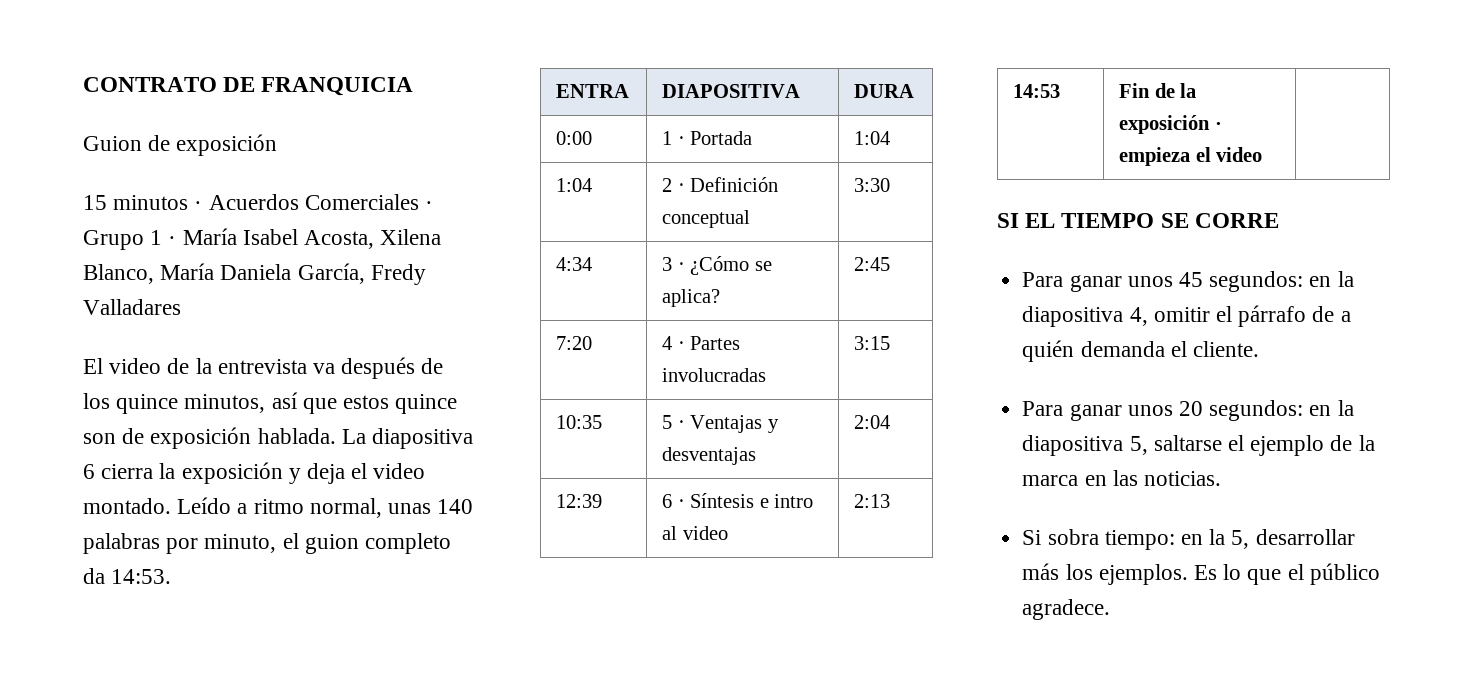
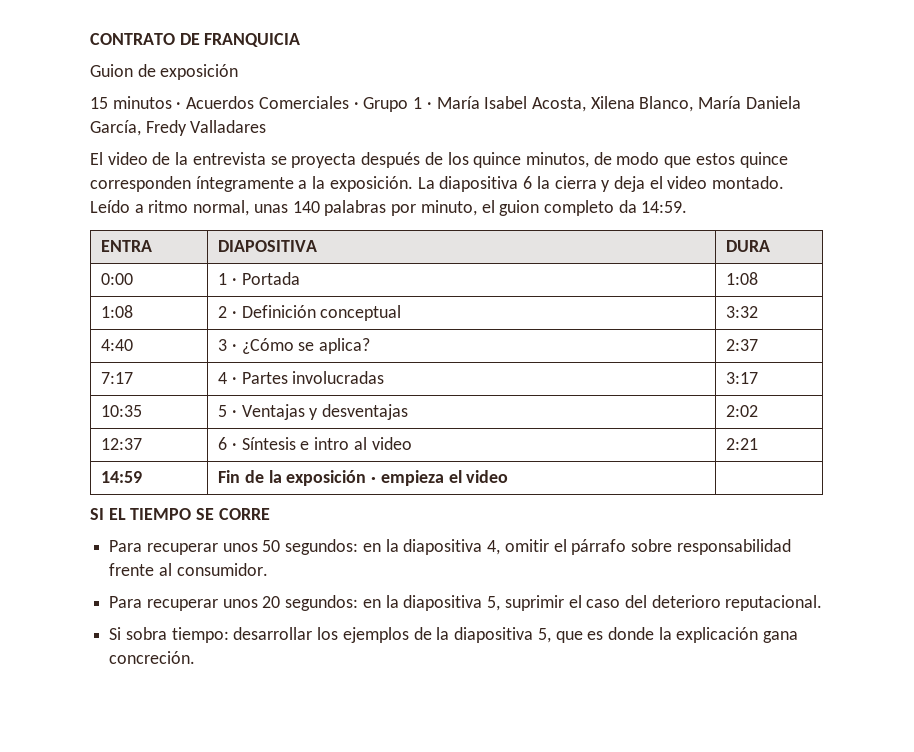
[313,363,336,374] va -> [270,153,357,168] se proyecta
[271,392,298,409] así -> [593,152,660,165] de modo
[83,427,474,449] [83,462,283,484] son de exposición hablada. La diapositiva 6 cierra la exposición -> [90,176,597,192] corresponden íntegramente a la exposición. La diapositiva 6 la cierra
[111,569,172,584] 14:53. -> [641,201,688,213] 14:59.
[854,131,891,145] [556,178,593,192] 1:04 // 1:04 -> [726,272,759,285] [101,305,134,318] 1:08 // 1:08
[854,178,891,192] [556,257,593,271] 3:30 // 4:34 -> [726,306,759,318] [101,339,134,351] 3:32 // 4:40
[854,257,891,271] [556,336,593,350] 2:45 // 7:20 -> [726,339,759,351] [101,372,134,384] 2:37 // 7:17
[854,336,891,350] 3:15 -> [726,372,759,384] 3:17
[854,415,891,429] [556,494,603,508] 2:04 // 12:39 -> [726,405,759,417] [101,438,143,450] 2:02 // 12:37
[854,494,891,508] [1013,84,1061,98] 2:13 // 14:53 -> [726,438,759,450] [101,471,143,483] 2:21 // 14:59
[1069,272,1203,292] ganar unos 45 -> [146,540,281,555] recuperar unos 50
[1312,306,1351,322] [1022,340,1259,362] [1022,401,1122,421] de a quién demanda el cliente. // Para ganar -> [630,539,791,555] [109,563,268,576] [109,596,218,611] sobre responsabilidad frente al consumidor. // Para recuperar
[1153,435,1375,456] [1022,470,1221,486] [1022,529,1355,550] [1022,563,1380,585] [1022,599,1111,620] saltarse el ejemplo de la marca en las noticias. // Si sobra tiempo: en la 5, desarrollar más los ejemplos. Es lo que el público agradece. -> [504,595,823,611] [109,627,799,643] [109,651,196,664] suprimir el caso del deterioro reputacional. // Si sobra tiempo: desarrollar los ejemplos de la diapositiva 5, que es donde la explicación gana concreción.

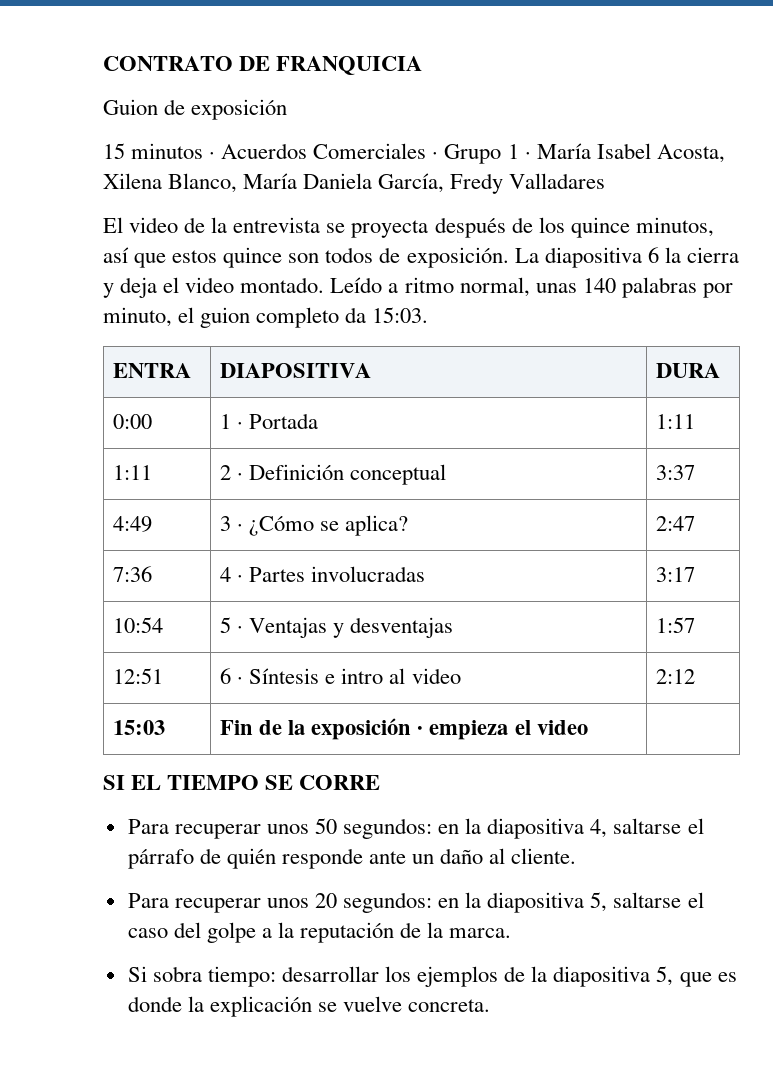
[593,152,660,165] de modo -> [103,247,129,263] así
[90,176,326,192] corresponden íntegramente a la -> [288,247,401,263] son todos de
[641,201,688,213] 14:59. -> [372,307,429,323] 15:03.
[726,272,759,285] [101,305,134,318] 1:08 // 1:08 -> [656,414,696,429] [113,465,153,480] 1:11 // 1:11
[726,306,759,318] [101,339,134,351] 3:32 // 4:40 -> [656,465,696,480] [113,516,153,532] 3:37 // 4:49
[726,339,759,351] [101,372,134,384] 2:37 // 7:17 -> [656,516,696,531] [113,566,153,582] 2:47 // 7:36
[101,405,143,417] 10:35 -> [113,617,164,633] 10:54
[726,405,759,417] [101,438,143,450] 2:02 // 12:37 -> [656,617,696,633] [113,668,164,684] 1:57 // 12:51
[726,438,759,450] [101,471,143,483] 2:21 // 14:59 -> [656,669,696,684] [113,720,166,735] 2:12 // 15:03
[504,539,549,552] omitir -> [613,818,682,834] saltarse
[630,539,791,555] [109,563,268,576] sobre responsabilidad frente al consumidor. -> [199,848,577,869] de quién responde ante un daño al cliente.
[504,595,564,611] suprimir -> [613,892,682,908] saltarse
[651,595,823,611] deterioro reputacional. -> [206,922,512,943] golpe a la reputación de la marca.
[763,631,799,643] [109,651,196,664] gana concreción. -> [317,996,491,1012] se vuelve concreta.

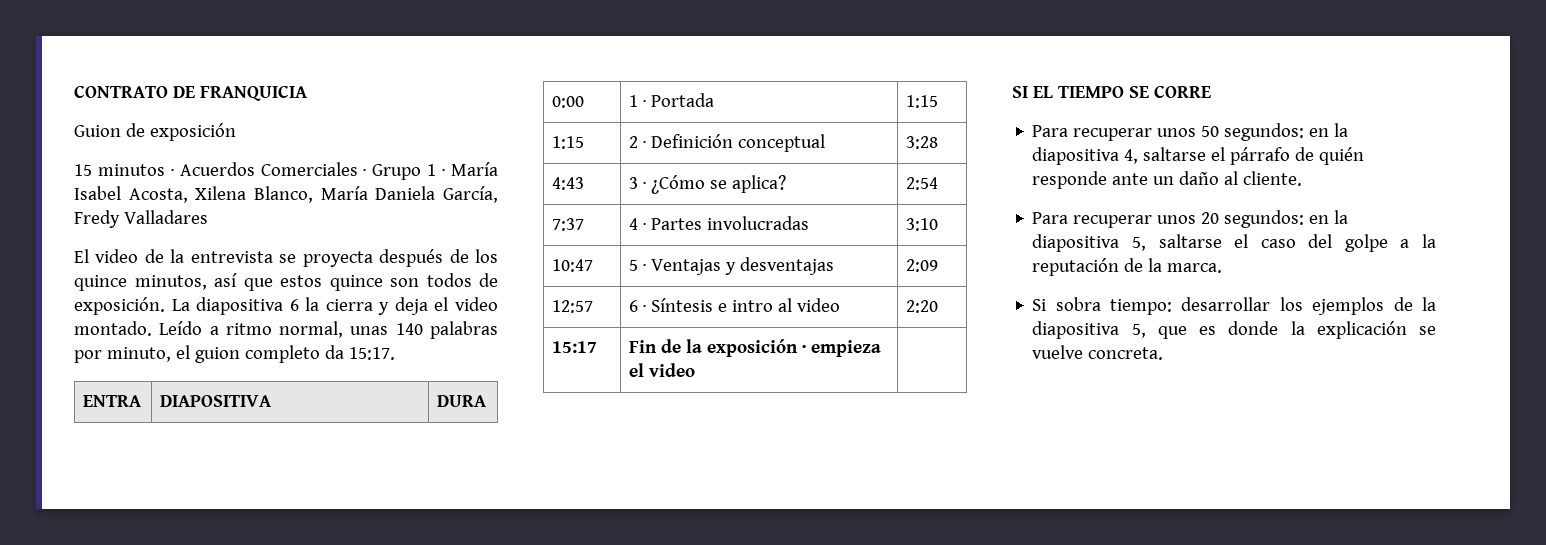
[372,307,429,323] 15:03. -> [348,347,395,360] 15:17.
[656,414,696,429] [113,465,153,480] 1:11 // 1:11 -> [906,95,939,108] [552,136,585,149] 1:15 // 1:15
[656,465,696,480] [113,516,153,532] 3:37 // 4:49 -> [906,136,939,149] [552,177,585,190] 3:28 // 4:43
[656,516,696,531] [113,566,153,582] 2:47 // 7:36 -> [906,177,939,190] [552,218,585,231] 2:54 // 7:37
[656,567,696,582] [113,617,164,633] 3:17 // 10:54 -> [906,218,939,231] [552,259,594,272] 3:10 // 10:47
[656,617,696,633] [113,668,164,684] 1:57 // 12:51 -> [906,259,939,272] [552,300,594,313] 2:09 // 12:57
[656,669,696,684] [113,720,166,735] 2:12 // 15:03 -> [906,300,939,313] [552,341,598,353] 2:20 // 15:17

